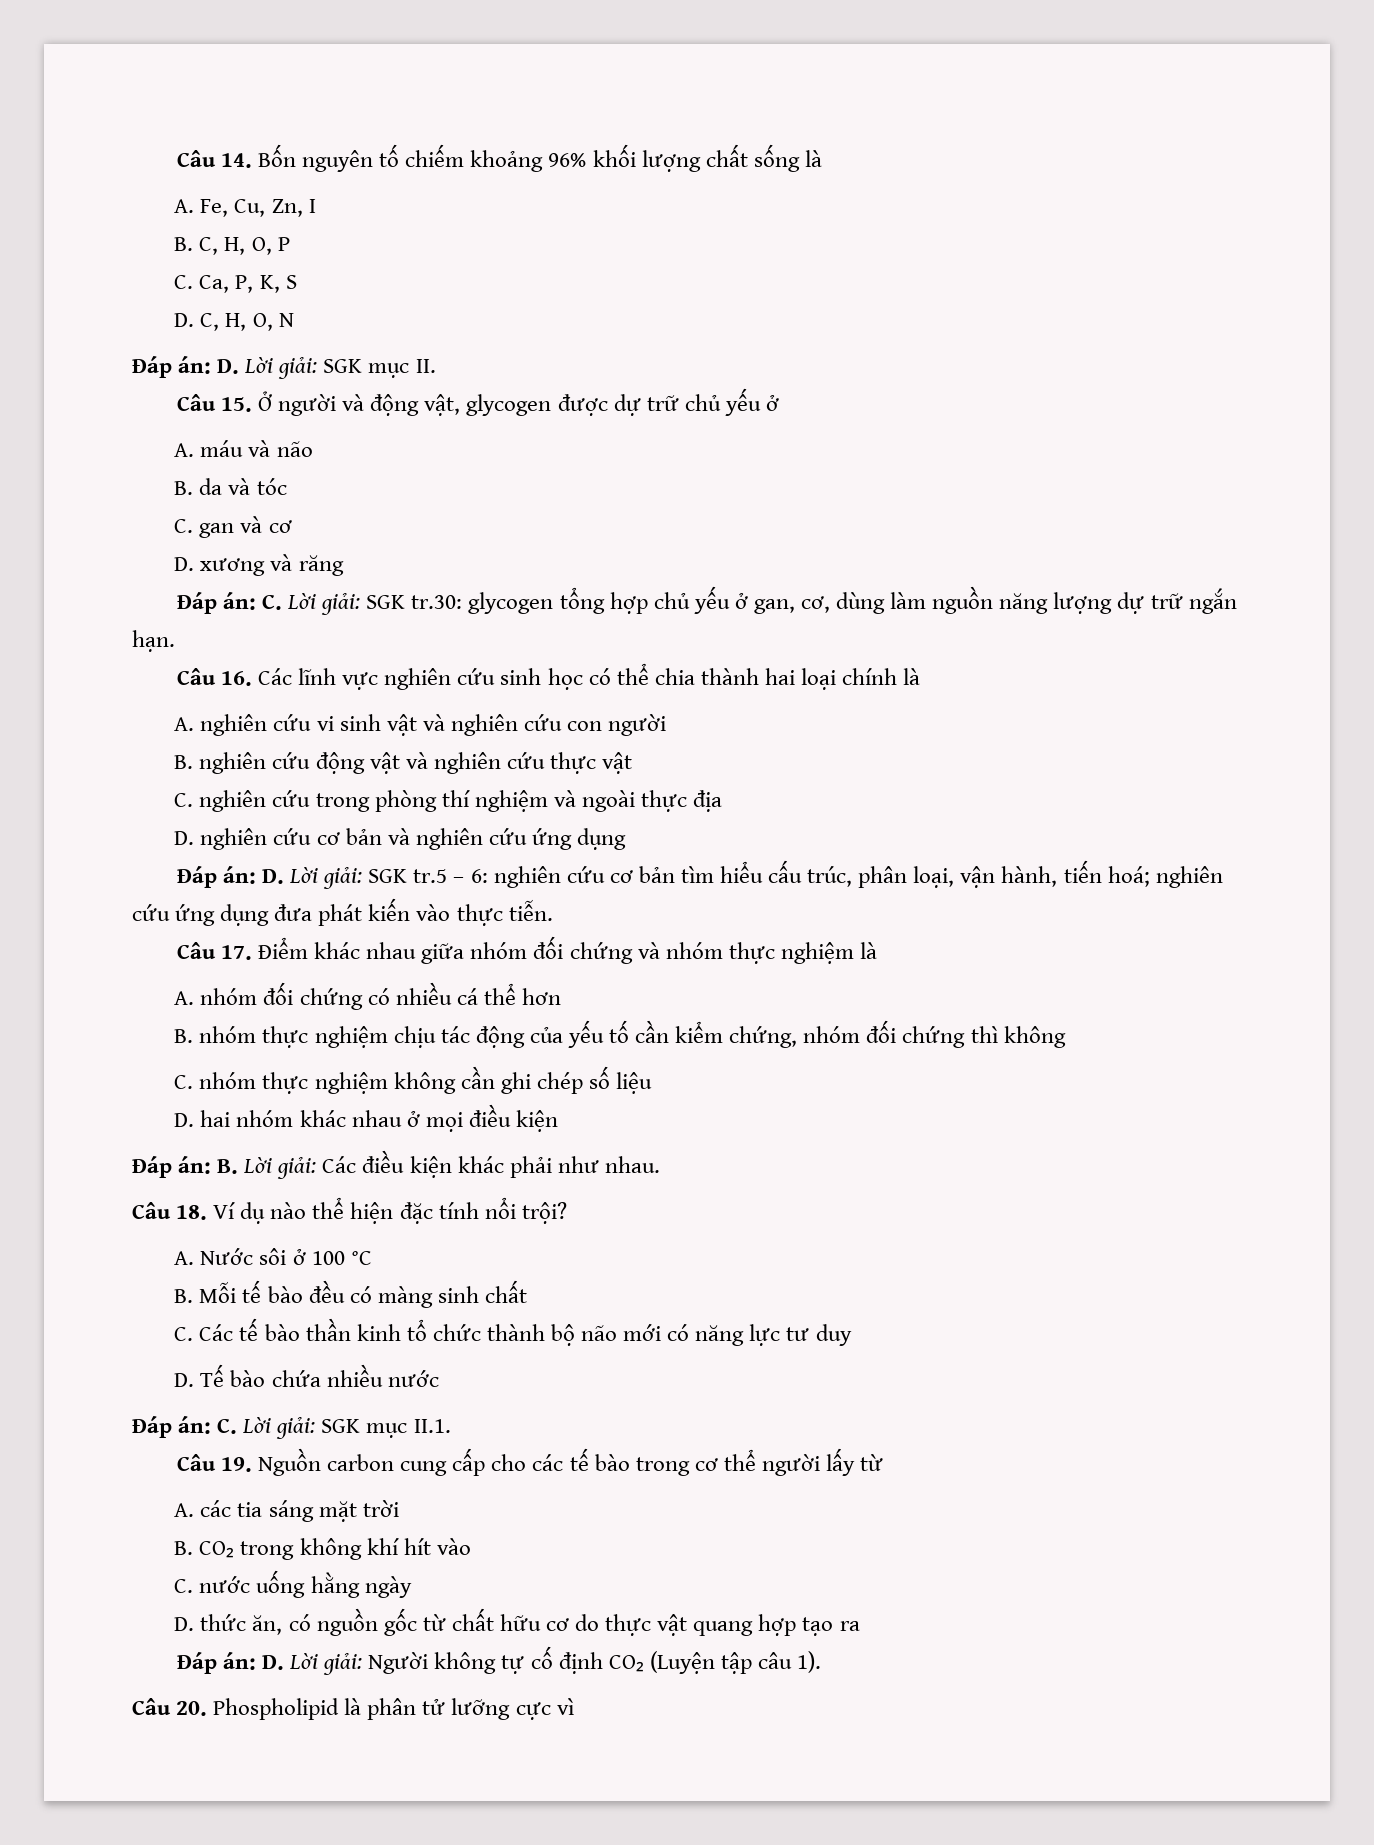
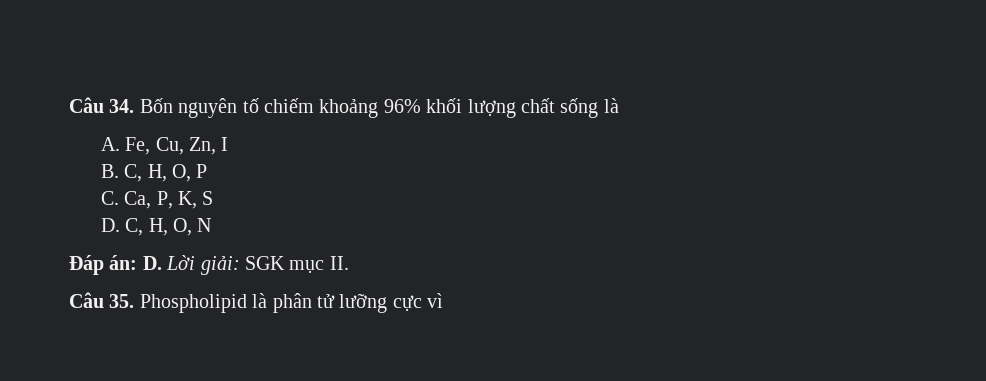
[176,150,253,168] Câu 14. -> [69,97,135,113] Câu 34.
[221,388,779,416] [174,440,313,457] [174,478,287,495] [174,516,292,538] [174,554,344,576] [176,586,1237,615] [132,630,175,652] [176,663,921,690] [174,714,667,736] [174,752,633,774] [174,790,723,812] [174,828,627,850] [176,860,1223,889] [132,898,553,926] [176,936,877,964] [174,982,561,1010] [174,1020,1066,1048] [174,1066,653,1094] [174,1104,558,1132] [132,1150,660,1179] [132,1197,567,1224] [174,1248,372,1265] [174,1280,527,1308] [174,1318,852,1346] [174,1364,439,1387] [132,1416,451,1439] [176,1448,884,1476] [174,1500,399,1522] [174,1538,471,1560] [174,1570,412,1598] [174,1608,860,1636] [176,1646,821,1675] [132,1698,208,1716] 15. Ở người và động vật, glycogen được dự trữ chủ yếu ở // A. máu và não // B. da và tóc // C. gan và cơ // D. xương và răng // Đáp án: C. Lời giải: SGK tr.30: glycogen tổng hợp chủ yếu ở gan, cơ, dùng làm nguồn năng lượng dự trữ ngắn hạn. // Câu 16. Các lĩnh vực nghiên cứu sinh học có thể chia thành hai loại chính là // A. nghiên cứu vi sinh vật và nghiên cứu con người // B. nghiên cứu động vật và nghiên cứu thực vật // C. nghiên cứu trong phòng thí nghiệm và ngoài thực địa // D. nghiên cứu cơ bản và nghiên cứu ứng dụng // Đáp án: D. Lời giải: SGK tr.5 – 6: nghiên cứu cơ bản tìm hiểu cấu trúc, phân loại, vận hành, tiến hoá; nghiên cứu ứng dụng đưa phát kiến vào thực tiễn. // Câu 17. Điểm khác nhau giữa nhóm đối chứng và nhóm thực nghiệm là // A. nhóm đối chứng có nhiều cá thể hơn // B. nhóm thực nghiệm chịu tác động của yếu tố cần kiểm chứng, nhóm đối chứng thì không // C. nhóm thực nghiệm không cần ghi chép số liệu // D. hai nhóm khác nhau ở mọi điều kiện // Đáp án: B. Lời giải: Các điều kiện khác phải như nhau. // Câu 18. Ví dụ nào thể hiện đặc tính nổi trội? // A. Nước sôi ở 100 °C // B. Mỗi tế bào đều có màng sinh chất // C. Các tế bào thần kinh tổ chức thành bộ não mới có năng lực tư duy // D. Tế bào chứa nhiều nước // Đáp án: C. Lời giải: SGK mục II.1. // Câu 19. Nguồn carbon cung cấp cho các tế bào trong cơ thể người lấy từ // A. các tia sáng mặt trời // B. CO₂ trong không khí hít vào // C. nước uống hằng ngày // D. thức ăn, có nguồn gốc từ chất hữu cơ do thực vật quang hợp tạo ra // Đáp án: D. Lời giải: Người không tự cố định CO₂ (Luyện tập câu 1). // Câu 20. -> [109,294,135,308] 35.

